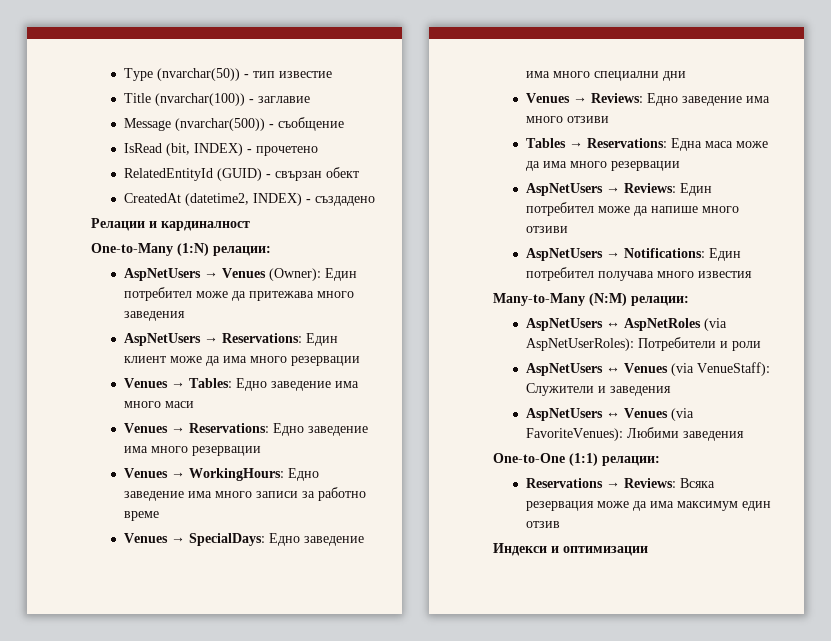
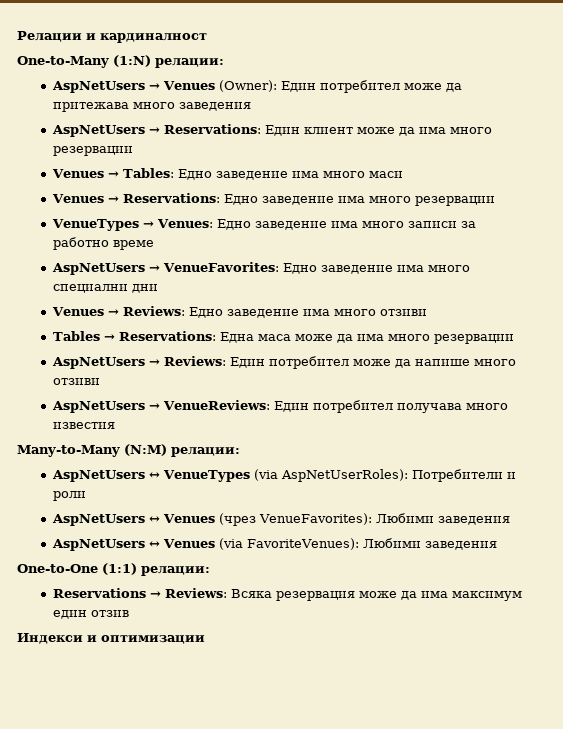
[123,68,332,81] [123,93,310,106] [123,117,344,131] [123,143,318,156] [123,167,359,181] [123,193,375,206] Type (nvarchar(50)) - тип известие // Title (nvarchar(100)) - заглавие // Message (nvarchar(500)) - съобщение // IsRead (bit, INDEX) - прочетено // RelatedEntityId (GUID) - свързан обект // CreatedAt (datetime2, INDEX) - създадено // -> (17, 36) none
[123,468,284,481] Venues → WorkingHours: -> [51,219,213,231] VenueTypes → Venues:
[123,533,265,546] Venues → SpecialDays: -> [51,262,279,275] AspNetUsers → VenueFavorites:
[623,248,705,258] Notifications: -> [162,400,270,410] VenueReviews:
[623,318,701,331] AspNetRoles -> [162,470,250,482] VenueTypes
[670,362,770,376] [525,383,606,396] (via VenueStaff): Служители и -> [218,513,434,526] (чрез VenueFavorites): Любими

